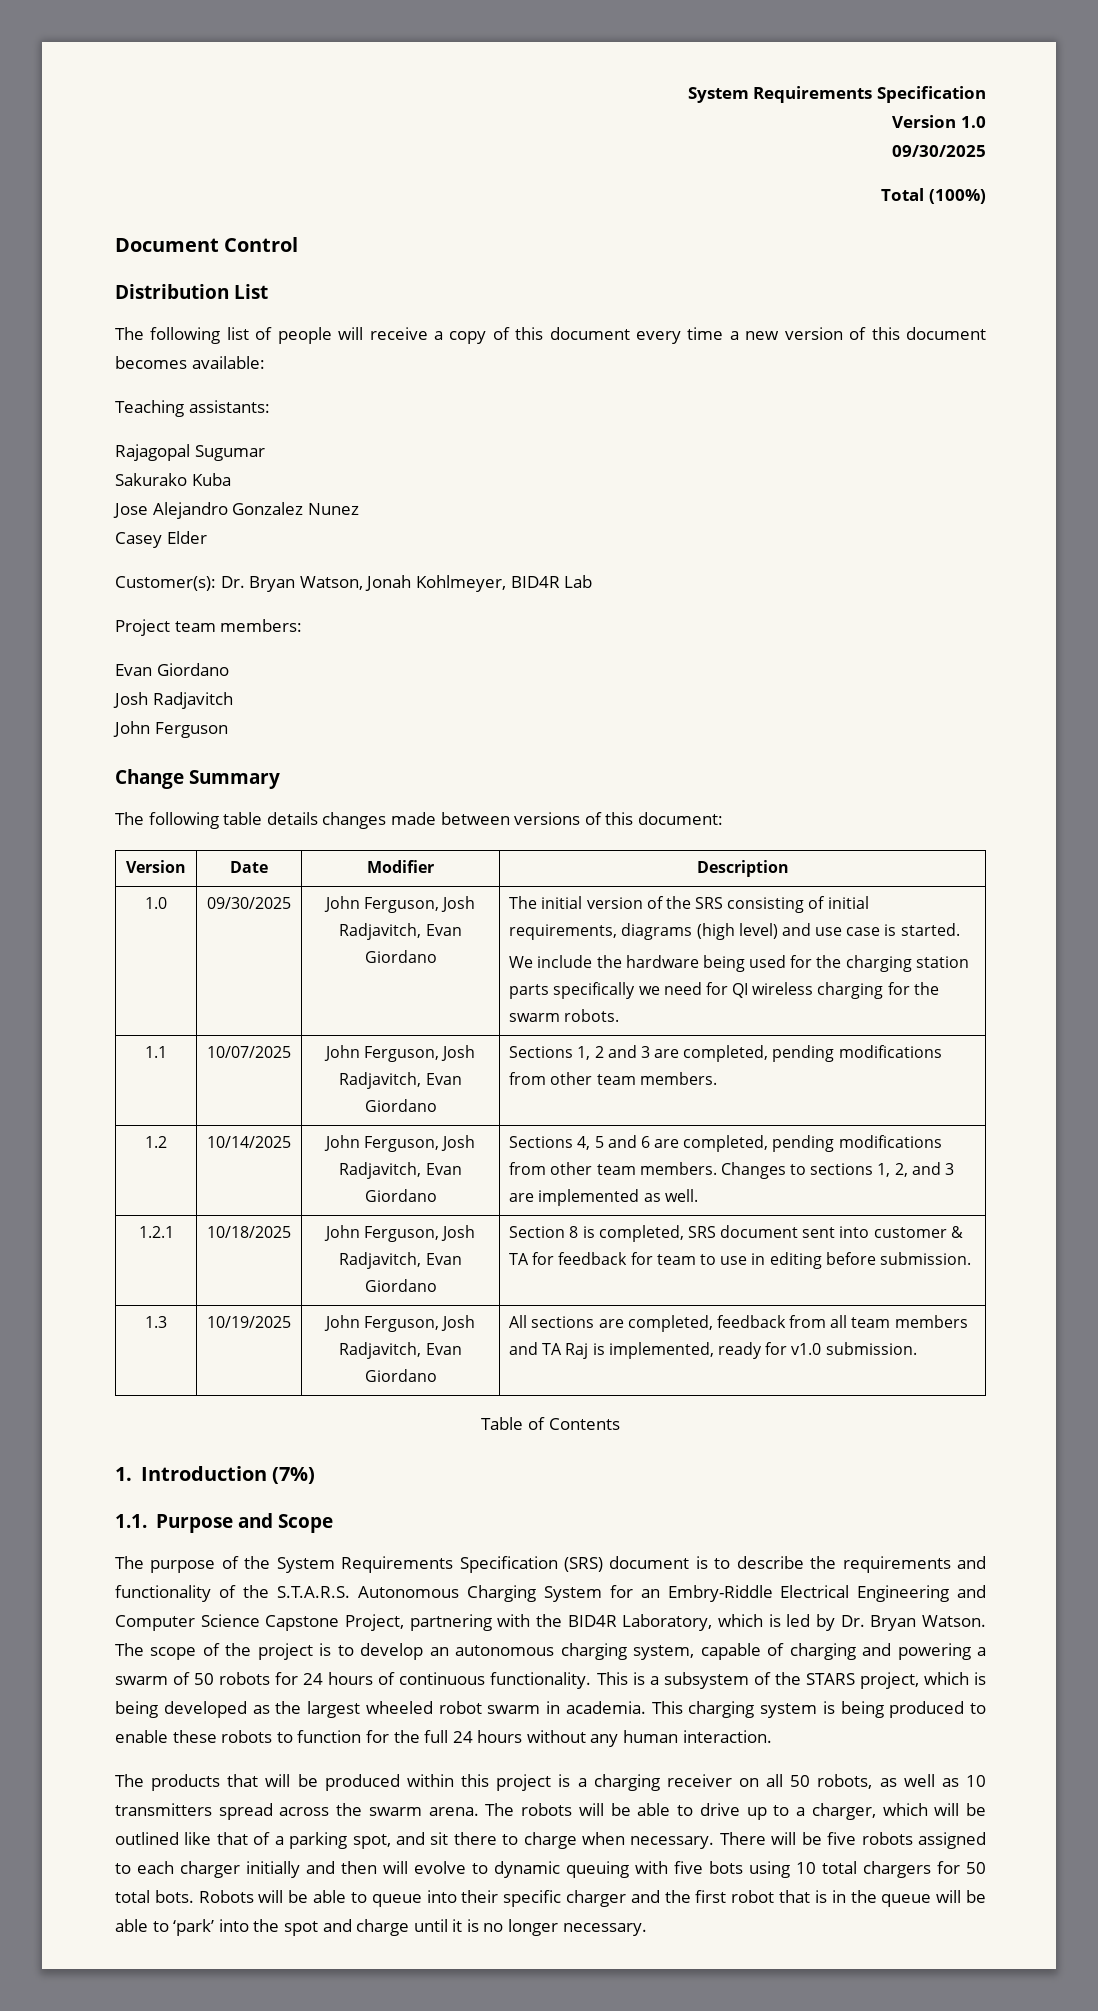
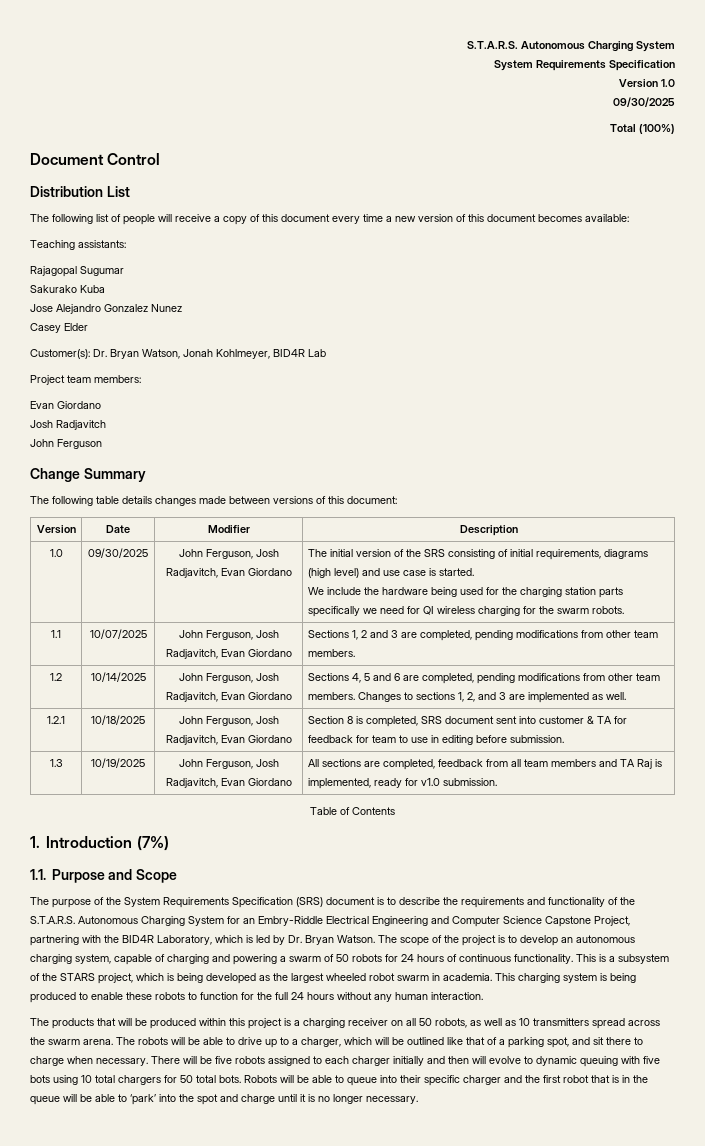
(687, 95) none -> [467,41,675,52] S.T.A.R.S. Autonomous Charging System //

